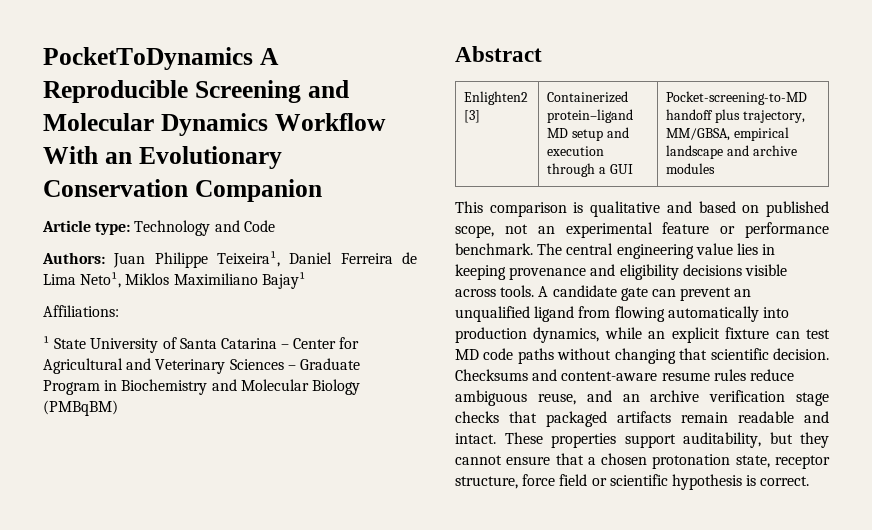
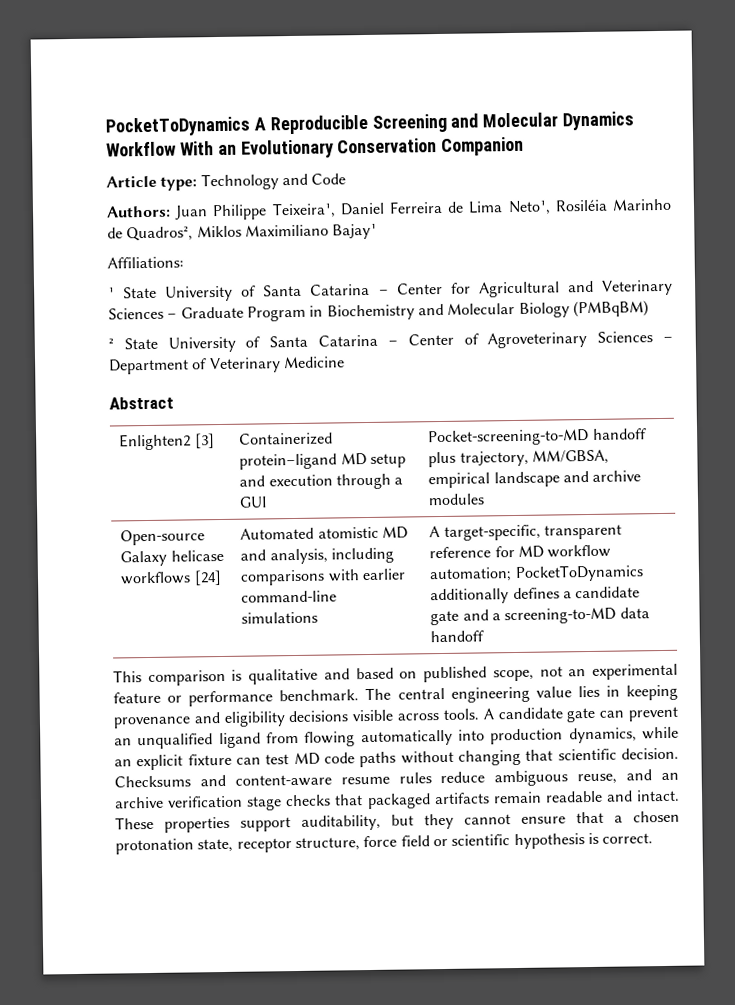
(122, 280) none -> [554,198,672,212] [107,226,194,242] Rosiléia Marinho de Quadros²,
(118, 408) none -> [108,331,674,353] [109,356,345,375] // ² State University of Santa Catarina – Center of Agroveterinary Sciences – Department of Veterinary Medicine
(715, 168) none -> [120,529,206,546] [120,549,224,567] [120,570,222,586] [240,526,408,540] [240,547,394,565] [240,568,406,586] [241,590,338,603] [241,611,319,624] [429,524,622,541] [429,544,612,559] [429,564,644,583] [430,586,641,605] [430,607,650,626] [430,630,485,643] // Open-source Galaxy helicase workflows [24] | Automated atomistic MD and analysis, including comparisons with earlier command-line simulations | A target-specific, transparent reference for MD workflow automation; PocketToDynamics additionally defines a candidate gate and a screening-to-MD data handoff

